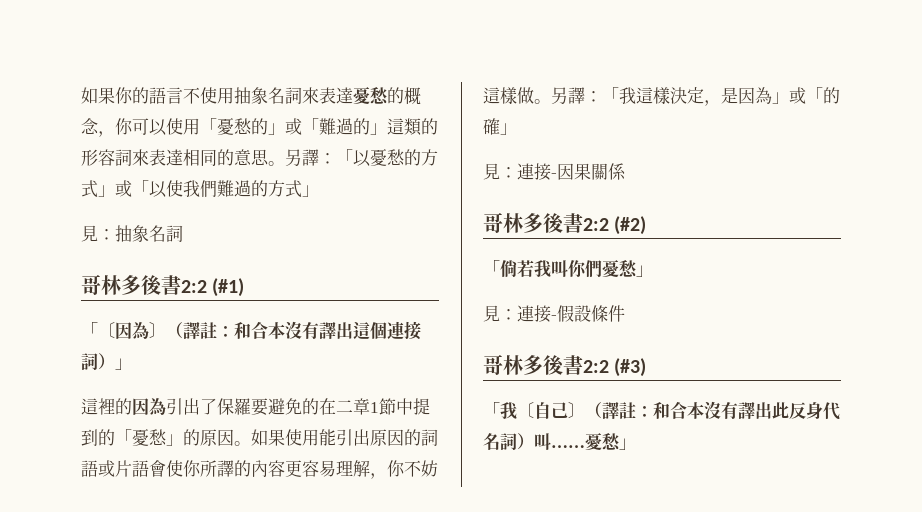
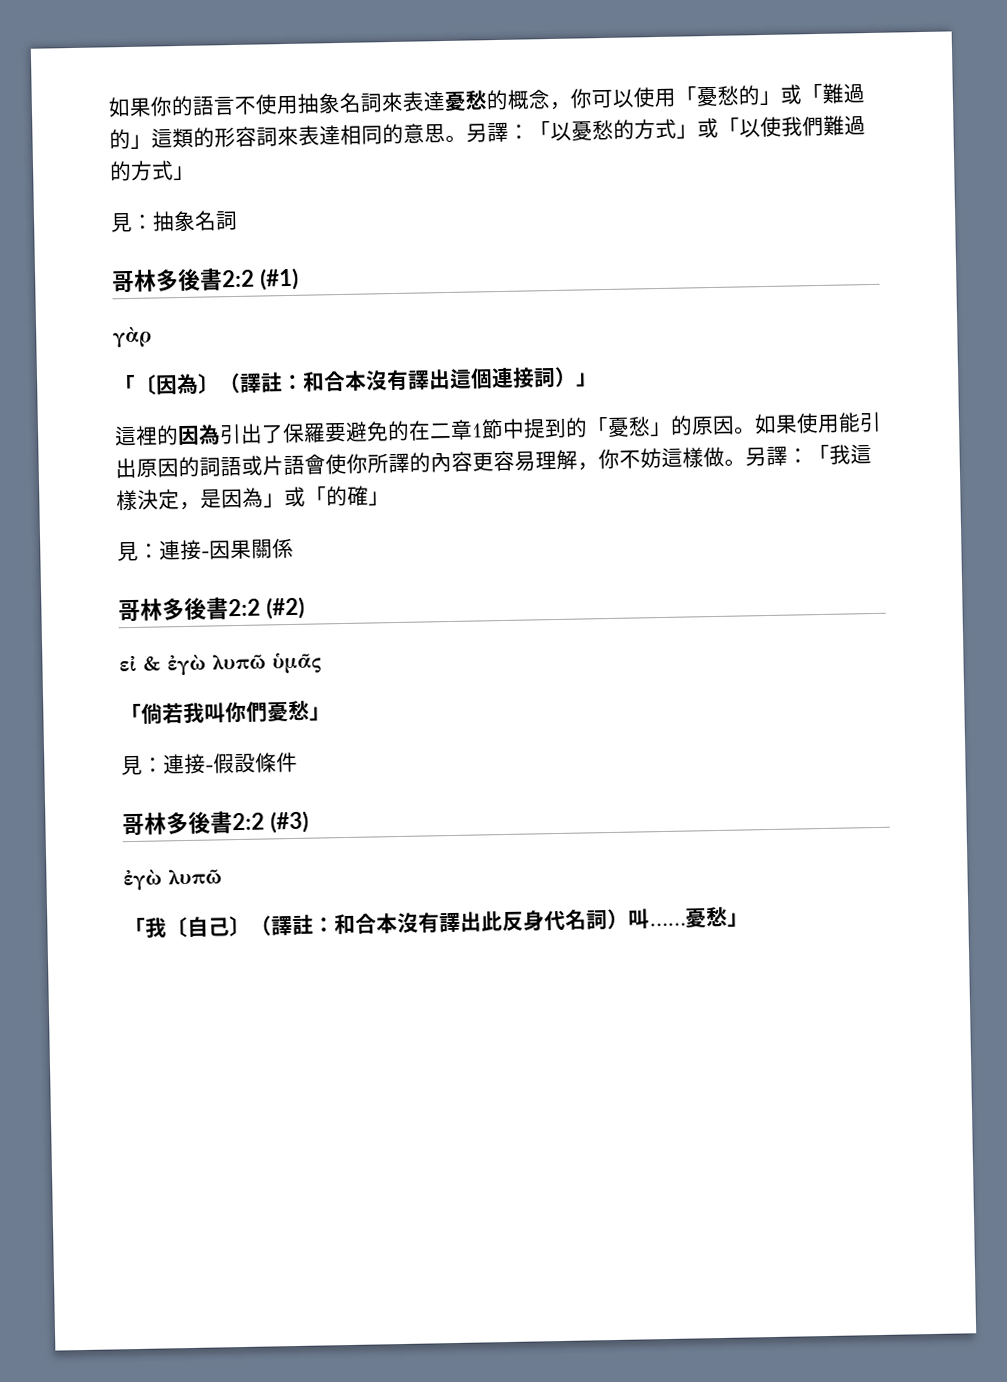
(245, 287) none -> [113,326,152,348] // γὰρ
(647, 225) none -> [119,652,321,676] // εἰ & ἐγὼ λυπῶ ὑμᾶς
(647, 367) none -> [123,868,222,891] // ἐγὼ λυπῶ

